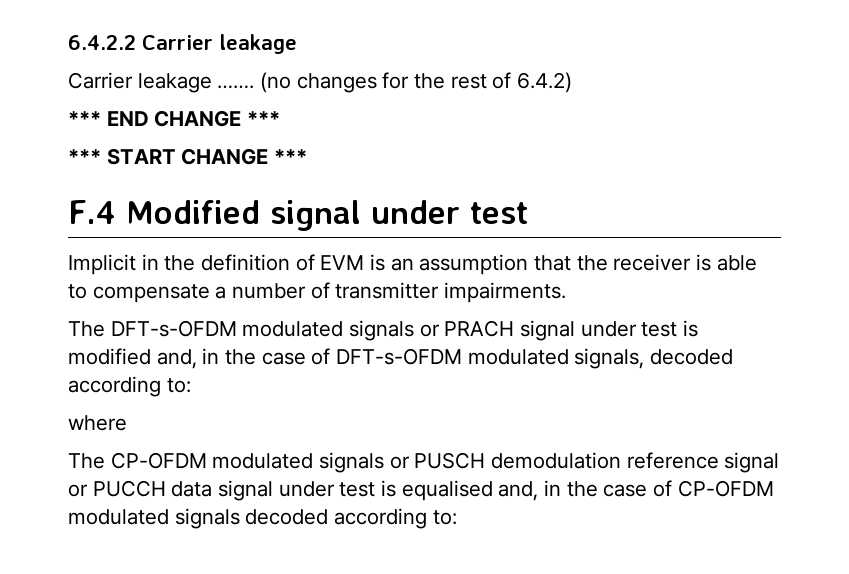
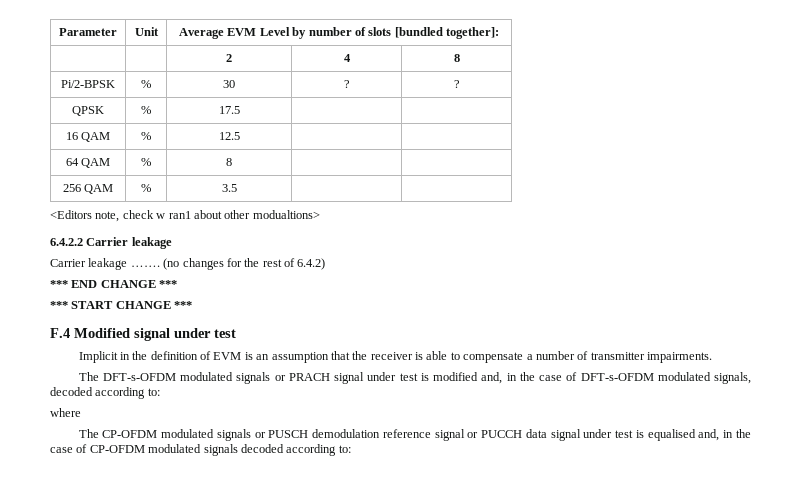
(68, 42) none -> [59,28,117,36] [134,27,159,36] [179,27,499,39] [225,54,232,62] [343,54,351,62] [453,54,460,62] [61,80,115,88] [141,80,151,88] [222,80,235,88] [343,80,350,88] [453,80,460,88] [72,106,104,116] [141,106,151,114] [218,106,240,114] [65,132,111,142] [141,132,151,140] [218,132,240,140] [65,158,111,168] [141,158,151,166] [225,158,232,166] [62,184,114,194] [141,184,151,192] [221,184,237,192] [50,210,320,222] Parameter | Unit | Average EVM Level by number of slots [bundled together]: // | | 2 | 4 | 8 // Pi/2-BPSK | % | 30 | ? | ? // QPSK | % | 17.5 | | // 16 QAM | % | 12.5 | | // 64 QAM | % | 8 | | // 256 QAM | % | 3.5 | | // <Editors note, check w ran1 about other modualtions> //

